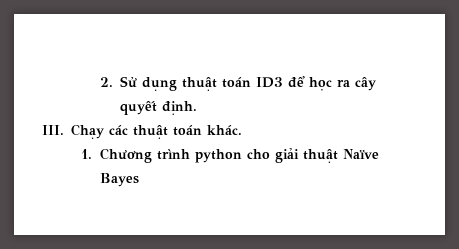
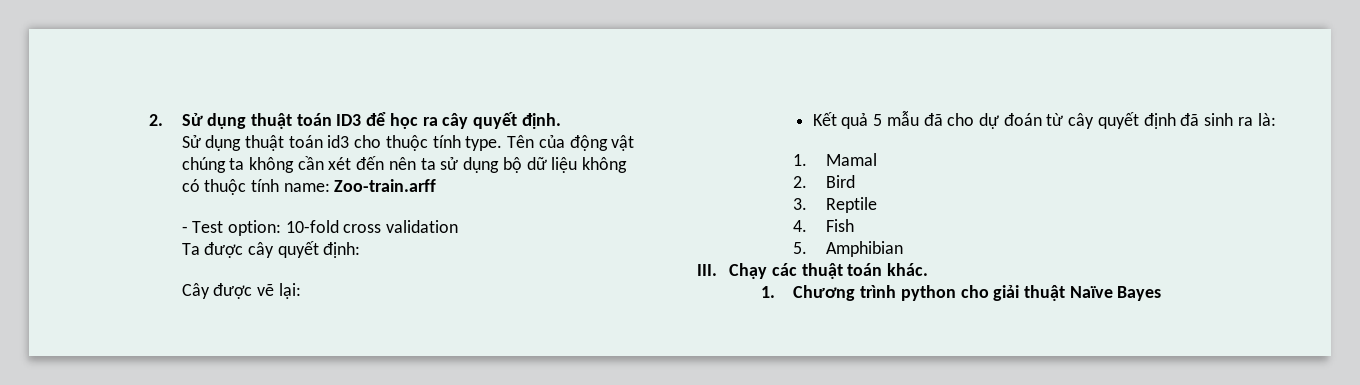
(198, 108) none -> [181,135,635,151] [181,156,627,173] [181,179,437,195] [181,220,459,236] [181,241,361,258] [181,283,301,299] [812,111,1276,129] [793,153,877,166] [793,175,855,188] [793,197,877,213] [793,219,854,232] [793,241,903,257] // Sử dụng thuật toán id3 cho thuộc tính type. Tên của động vật chúng ta không cần xét đến nên ta sử dụng bộ dữ liệu không có thuộc tính name: Zoo-train.arff // - Test option: 10-fold cross validation // Ta được cây quyết định: // Cây được vẽ lại: // Kết quả 5 mẫu đã cho dự đoán từ cây quyết định đã sinh ra là: // 1. Mamal // 2. Bird // 3. Reptile // 4. Fish // 5. Amphibian

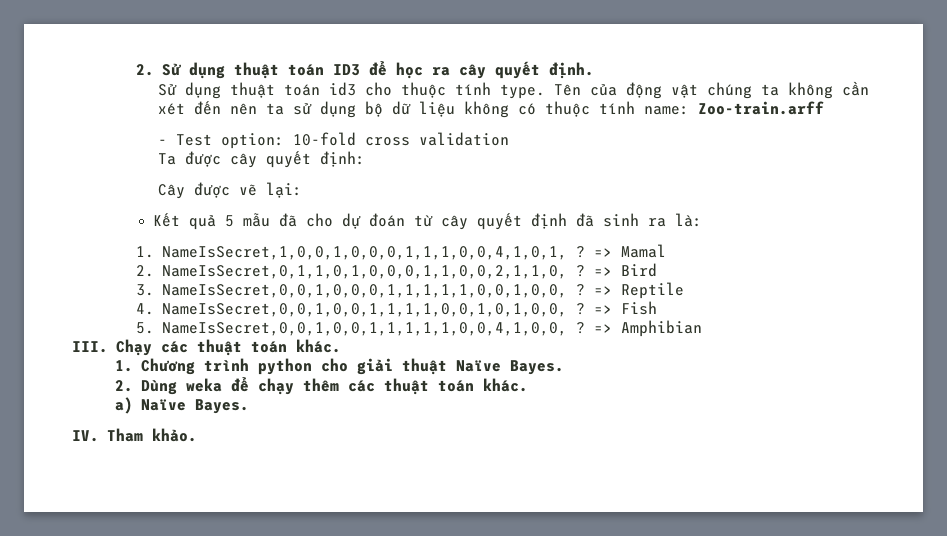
(808, 160) none -> [162,246,613,260] NameIsSecret,1,0,0,1,0,0,0,1,1,1,0,0,4,1,0,1, ? =>
(808, 182) none -> [162,265,613,279] NameIsSecret,0,1,1,0,1,0,0,0,1,1,0,0,2,1,1,0, ? =>
(808, 204) none -> [162,284,613,298] NameIsSecret,0,0,1,0,0,0,1,1,1,1,1,0,0,1,0,0, ? =>
(808, 226) none -> [162,303,613,317] NameIsSecret,0,0,1,0,0,1,1,1,1,0,0,1,0,1,0,0, ? =>
(808, 248) none -> [162,322,613,336] NameIsSecret,0,0,1,0,0,1,1,1,1,1,0,0,4,1,0,0, ? =>
[1117,286,1162,301] Bayes -> [509,360,564,375] [114,377,528,395] [114,397,249,414] [72,428,197,442] Bayes. // 2. Dùng weka để chạy thêm các thuật toán khác. // a) Naïve Bayes. // IV. Tham khảo.

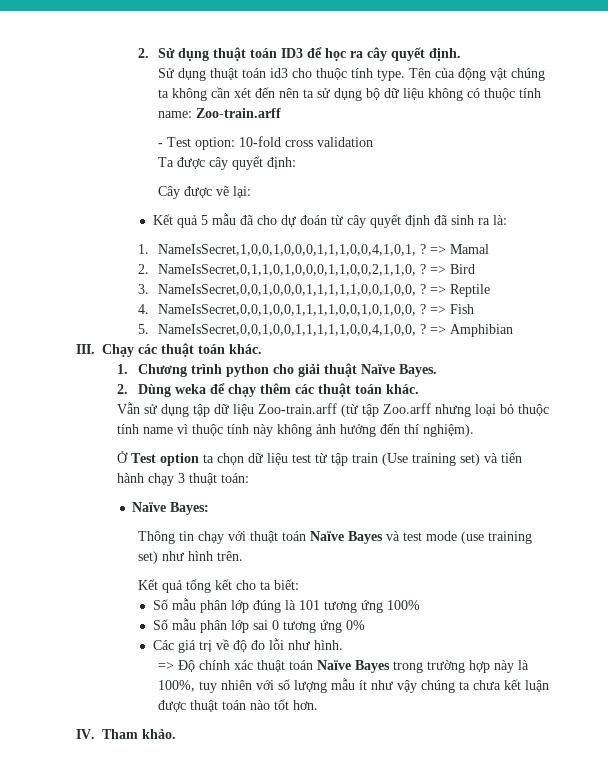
[114,397,249,414] a) Naïve Bayes. -> [117,402,550,417] [117,423,475,437] [117,451,523,466] [117,473,250,486] [132,502,210,515] [137,531,532,544] [137,551,243,564] [137,579,299,593] [152,598,420,613] [152,618,365,633] [152,638,343,653] [158,660,530,673] [158,678,550,693] [158,699,319,712] Vẫn sử dụng tập dữ liệu Zoo-train.arff (từ tập Zoo.arff nhưng loại bỏ thuộc tính name vì thuộc tính này không ảnh hưởng đến thí nghiệm). // Ở Test option ta chọn dữ liệu test từ tập train (Use training set) và tiến hành chạy 3 thuật toán: // Naïve Bayes: // Thông tin chạy với thuật toán Naïve Bayes và test mode (use training set) như hình trên. // Kết quả tổng kết cho ta biết: // Số mẫu phân lớp đúng là 101 tương ứng 100% // Số mẫu phân lớp sai 0 tương ứng 0% // Các giá trị về độ đo lỗi như hình. // => Độ chính xác thuật toán Naïve Bayes trong trường hợp này là 100%, tuy nhiên với số lượng mẫu ít như vậy chúng ta chưa kết luận được thuật toán nào tốt hơn.

